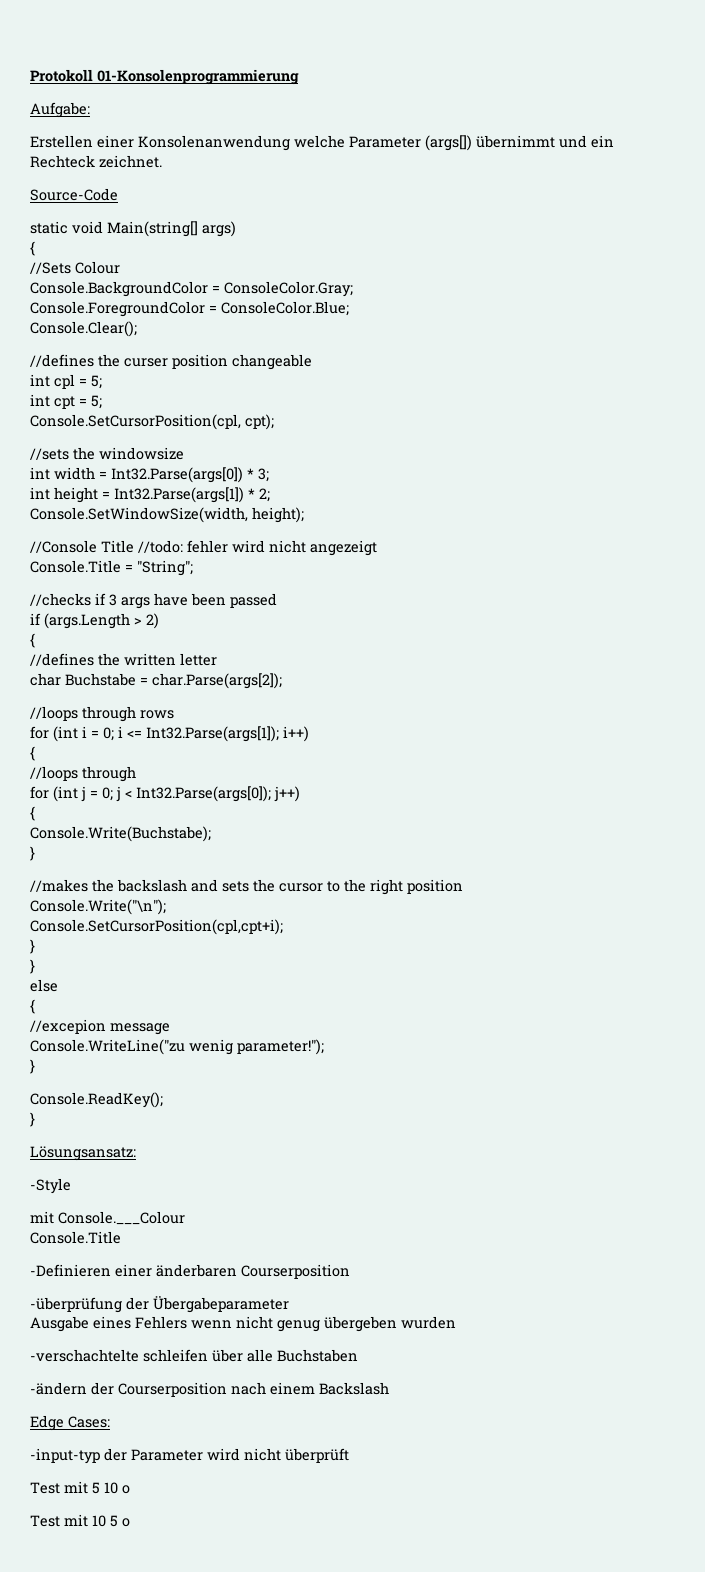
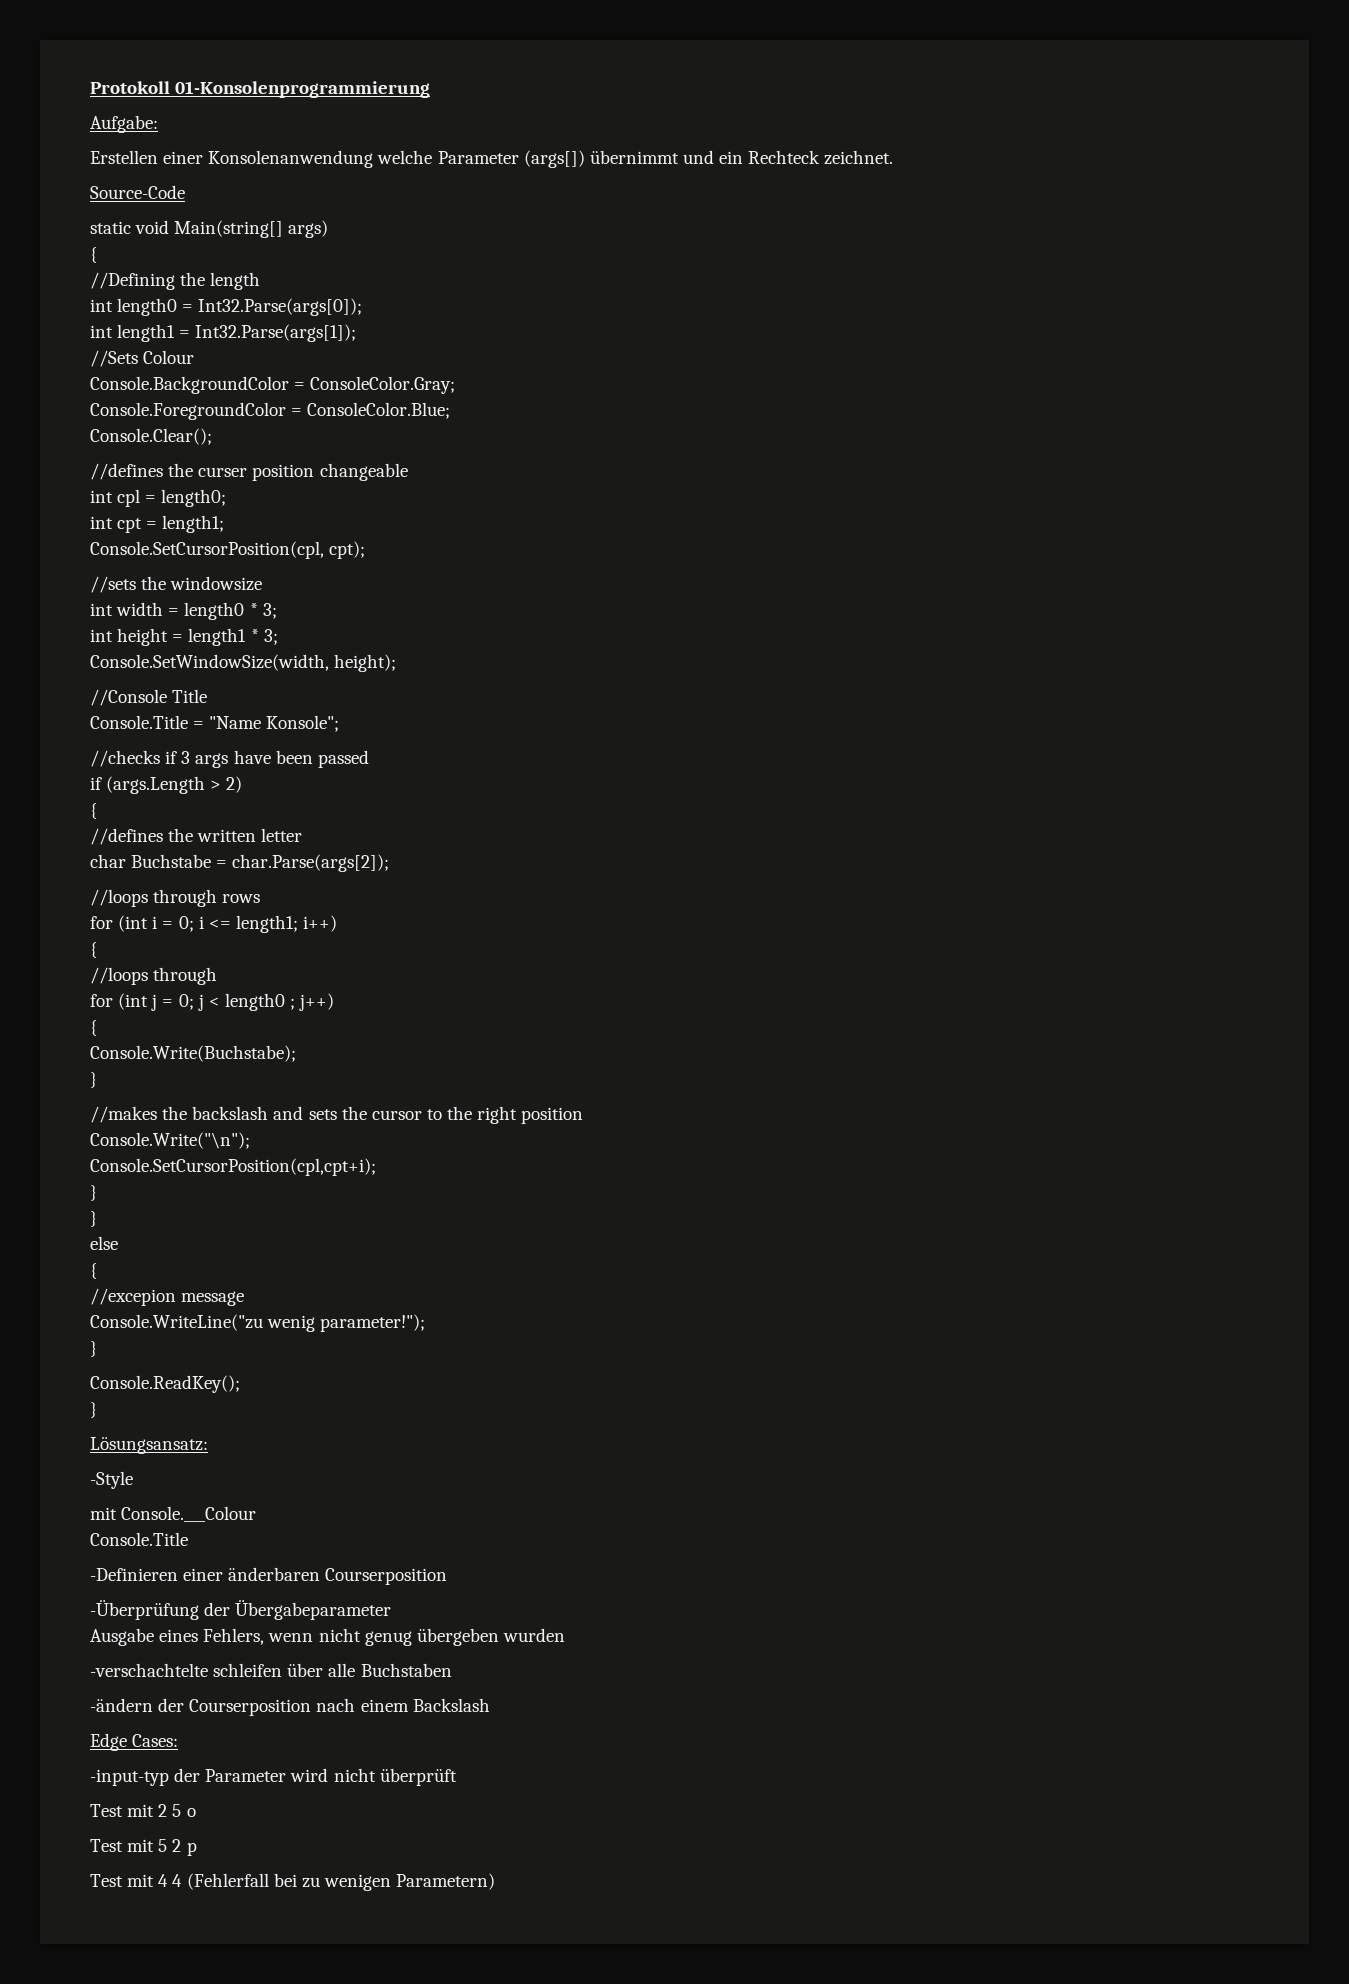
(35, 248) none -> [90,272,261,290] [90,298,363,316] [90,324,357,342] // //Defining the length // int length0 = Int32.Parse(args[0]); // int length1 = Int32.Parse(args[1]);
[91,375,102,389] 5; -> [161,489,227,507] length0;
[91,395,102,409] 5; -> [162,515,225,533] length1;
[111,467,243,483] Int32.Parse(args[0]) -> [184,602,245,620] length0
[114,487,270,503] Int32.Parse(args[1]) * 2; -> [188,628,278,646] length1 * 3;
[138,540,377,556] //todo: fehler wird nicht angezeigt -> (208, 696) none
[137,560,193,576] "String"; -> [209,715,340,732] "Name Konsole";
[146,726,279,742] Int32.Parse(args[1]); -> [235,915,298,933] length1;
[136,786,271,802] Int32.Parse(args[0]); -> [224,993,296,1011] length0 ;
[30,1297,122,1313] -überprüfung -> [90,1600,199,1620] -Überprüfung
[135,1316,187,1329] Fehlers -> [203,1628,265,1645] Fehlers,
[92,1482,118,1494] 5 10 -> [158,1804,182,1817] 2 5
[92,1515,130,1527] 10 5 o -> [158,1839,197,1856] [90,1873,496,1891] 5 2 p // Test mit 4 4 (Fehlerfall bei zu wenigen Parametern)

